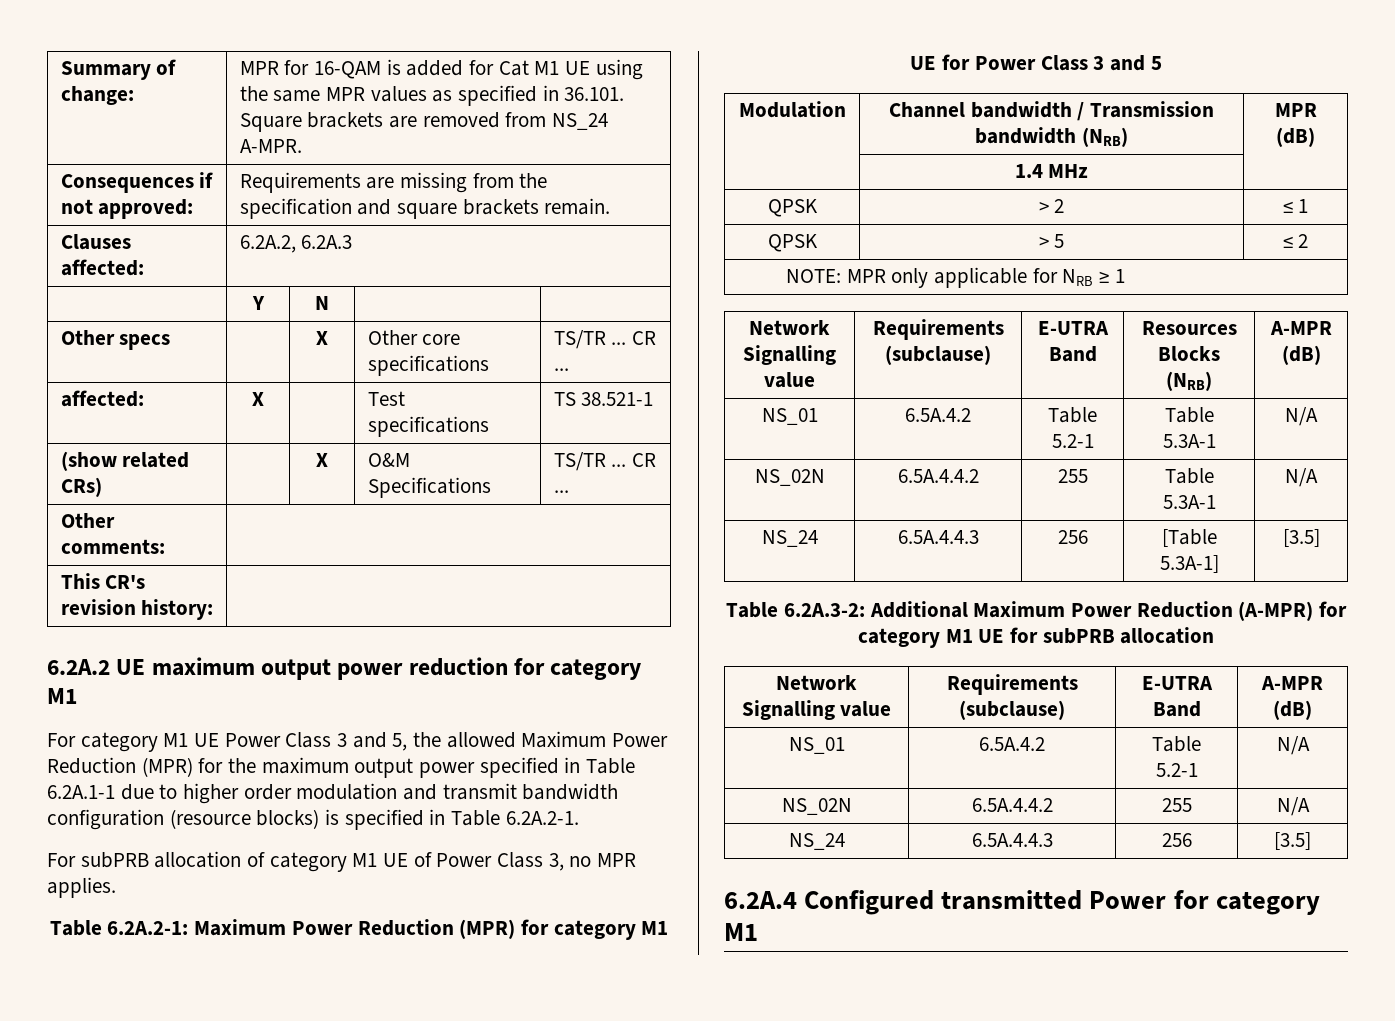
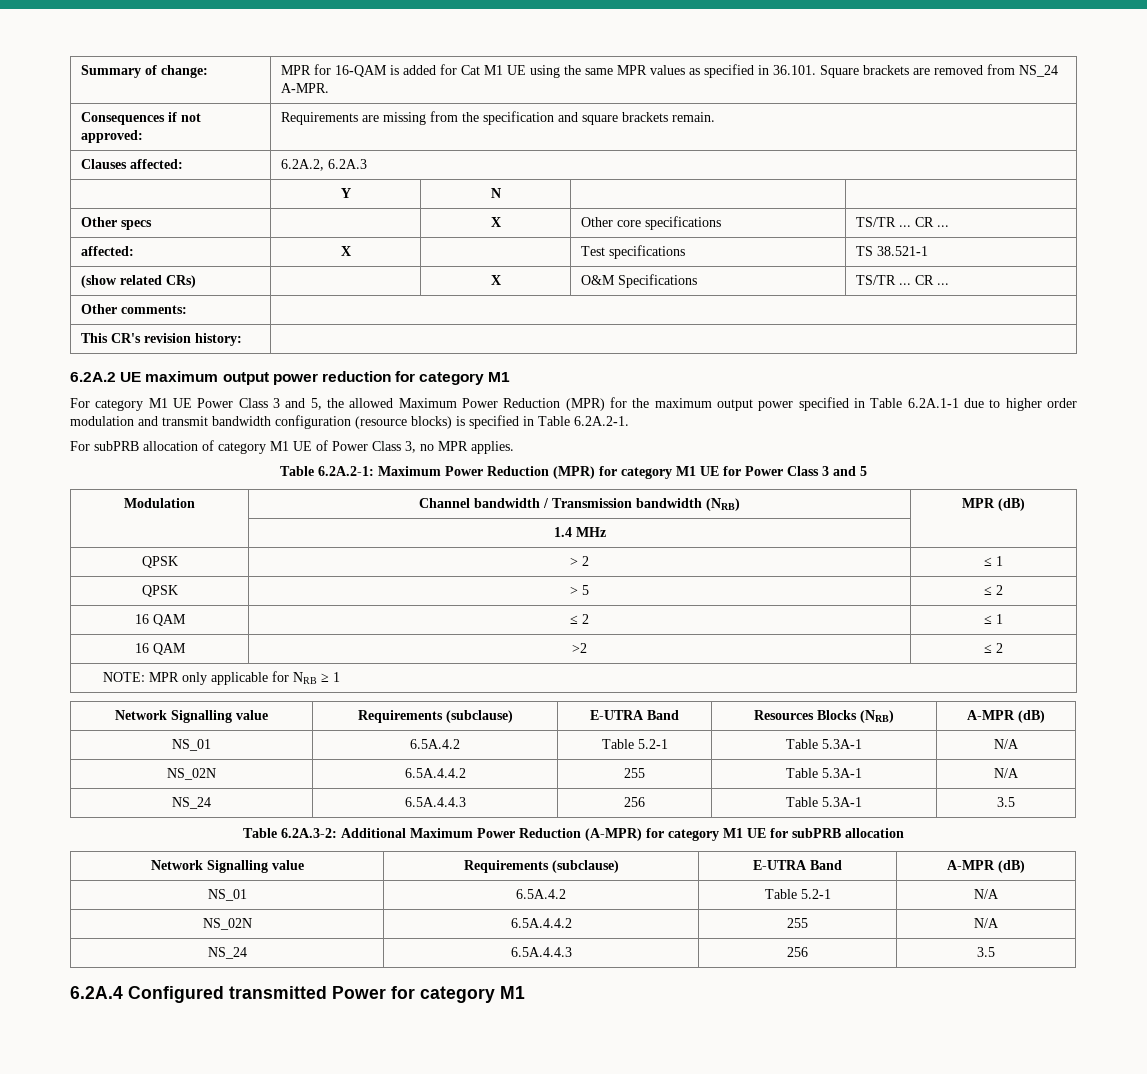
(1309, 241) none -> [134,614,186,626] [570,614,589,624] [984,614,1003,624] [134,643,186,655] [572,643,587,653] [984,643,1003,653] // 16 QAM | ≤ 2 | ≤ 1 // 16 QAM | >2 | ≤ 2
[1161,529,1217,547] [1159,555,1219,573] [1282,529,1320,547] [Table 5.3A-1] | [3.5] -> [786,797,862,807] [997,797,1015,807] Table 5.3A-1 | 3.5
[1274,832,1311,850] [3.5] -> [977,947,995,957] 3.5

